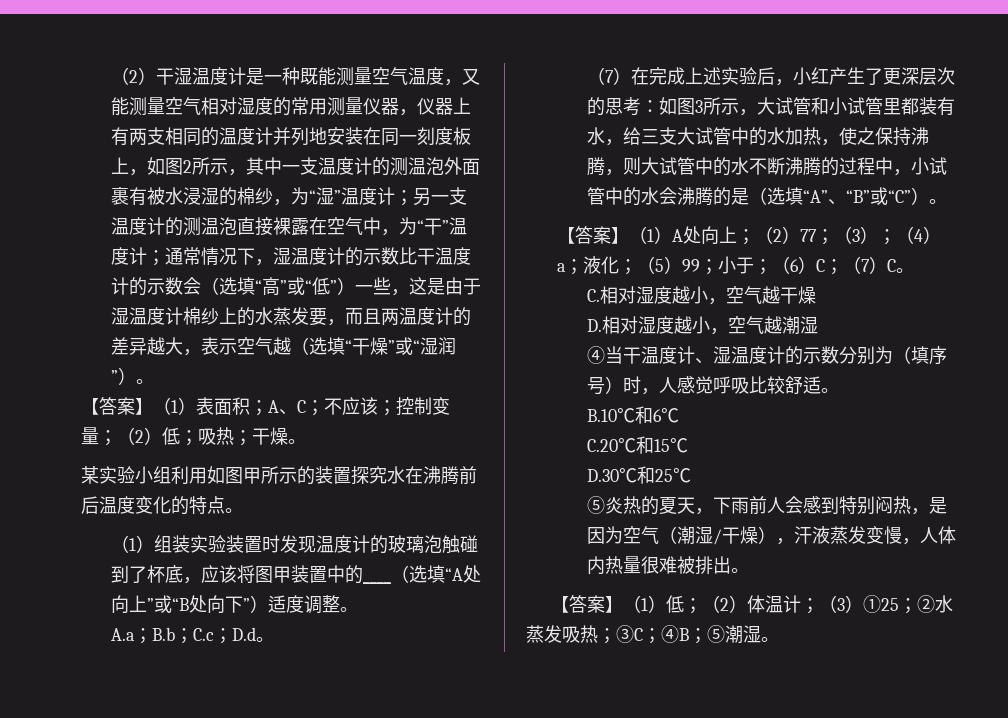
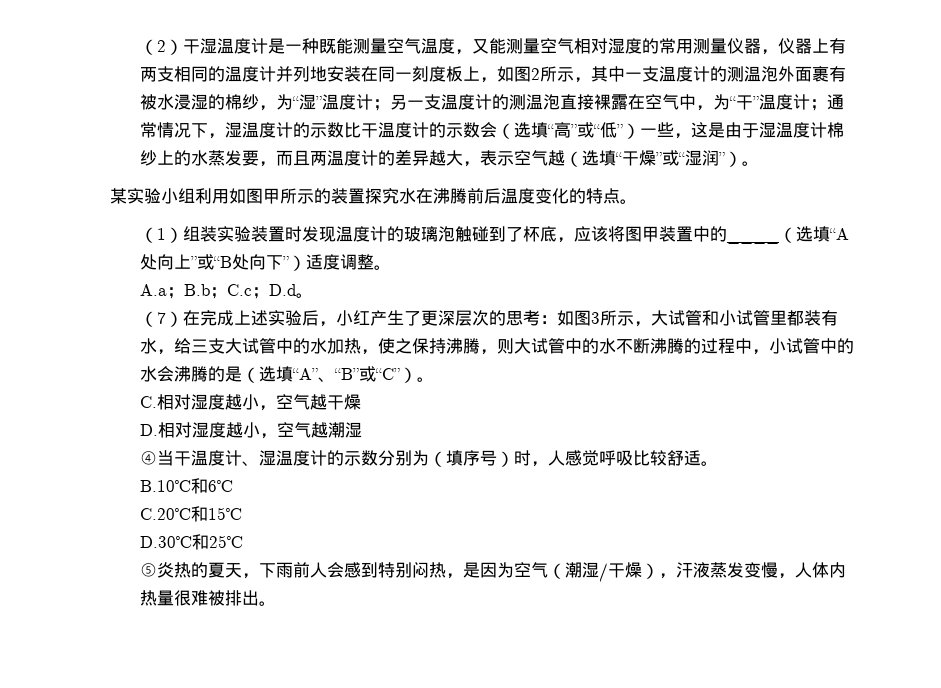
[80,397,450,416] [80,427,306,446] // 【答案】（1）表面积；A、C；不应该；控制变量；（2）低；吸热；干燥。 -> (759, 163) none
[556,226,941,245] [556,256,914,275] // 【答案】（1）A处向上；（2）77；（3）；（4）a；液化；（5）99；小于；（6）C；（7）C。 -> (434, 379) none
[550,595,953,614] [526,625,779,644] // 【答案】（1）低；（2）体温计；（3）①25；②水蒸发吸热；③C；④B；⑤潮湿。 -> (276, 603) none

